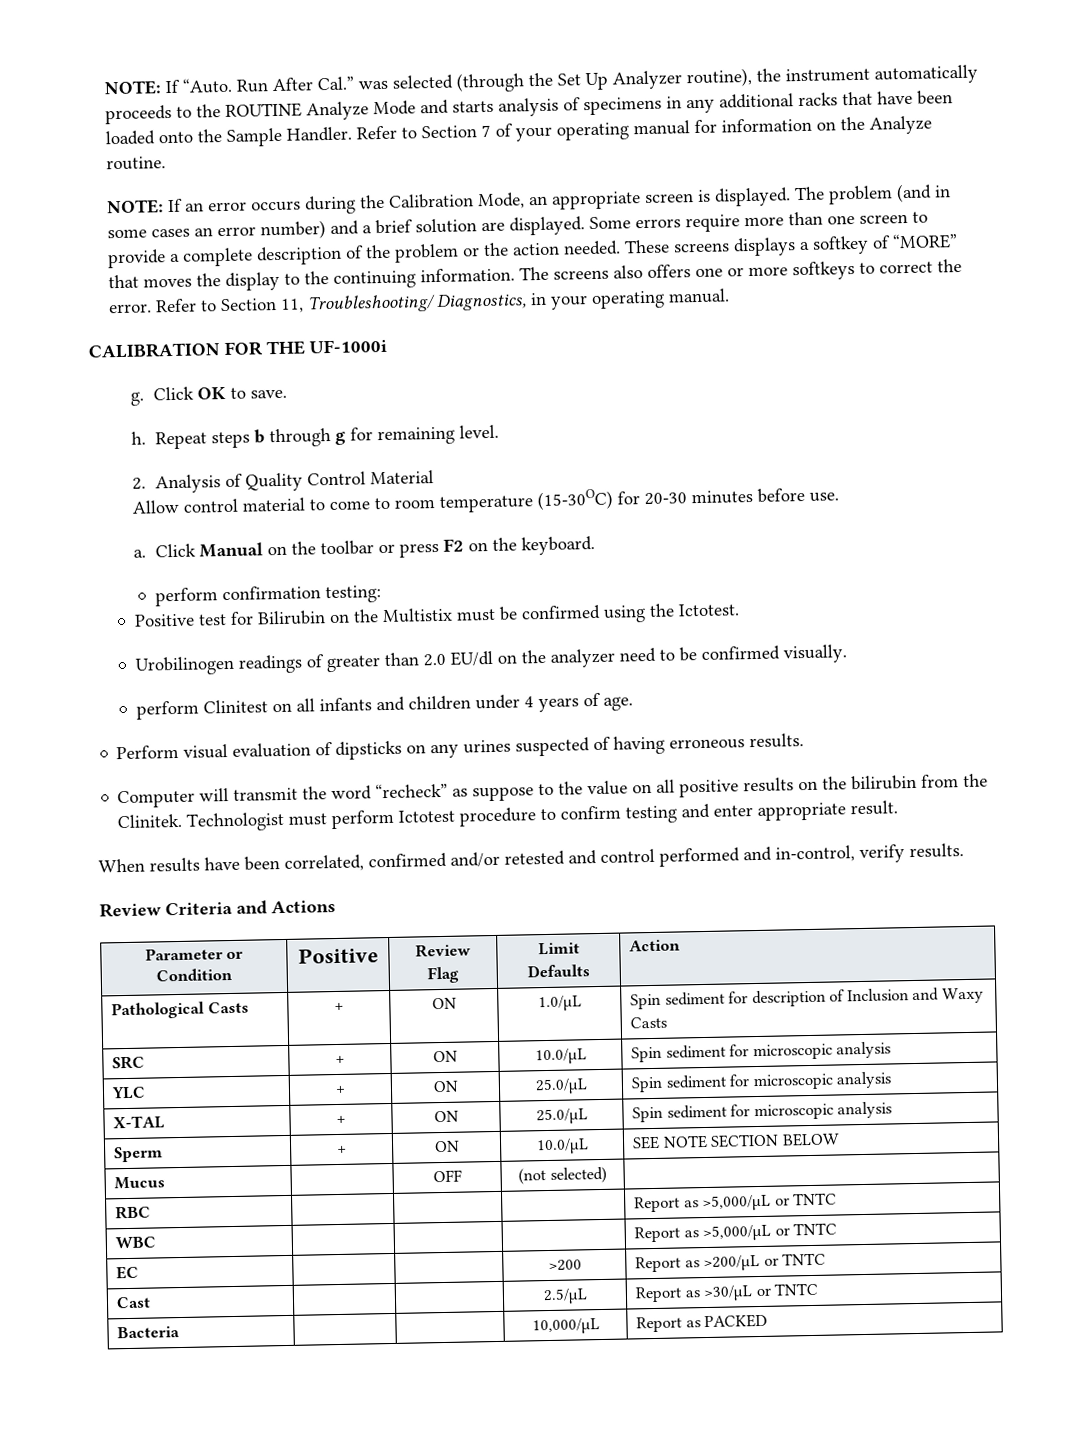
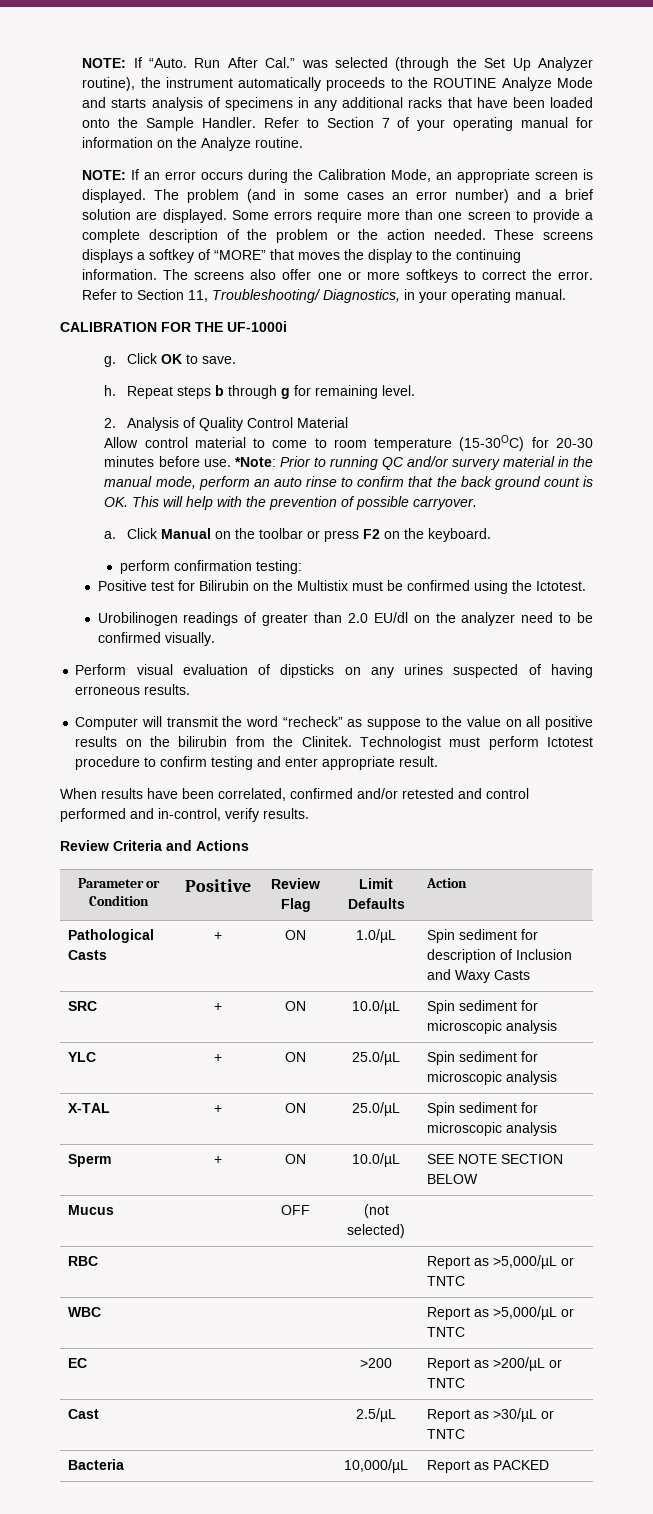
[646,264,691,278] offers -> [282,269,312,280] offer
(840, 497) none -> [234,456,593,470] [104,476,594,490] [104,496,478,510] *Note: Prior to running QC and/or survery material in the manual mode, perform an auto rinse to confirm that the back ground count is OK. This will help with the prevention of possible carryover.
[136,692,634,720] // perform Clinitest on all infants and children under 4 years of age. -> (215, 639) none

